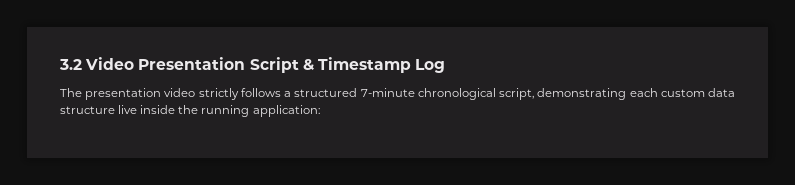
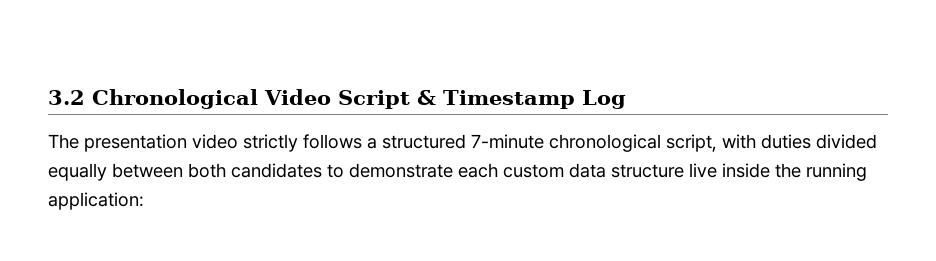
[85,57,246,70] Video Presentation -> [92,89,331,109] Chronological Video
[537,88,627,100] demonstrating -> [722,134,877,149] [48,163,453,181] with duties divided equally between both candidates to demonstrate

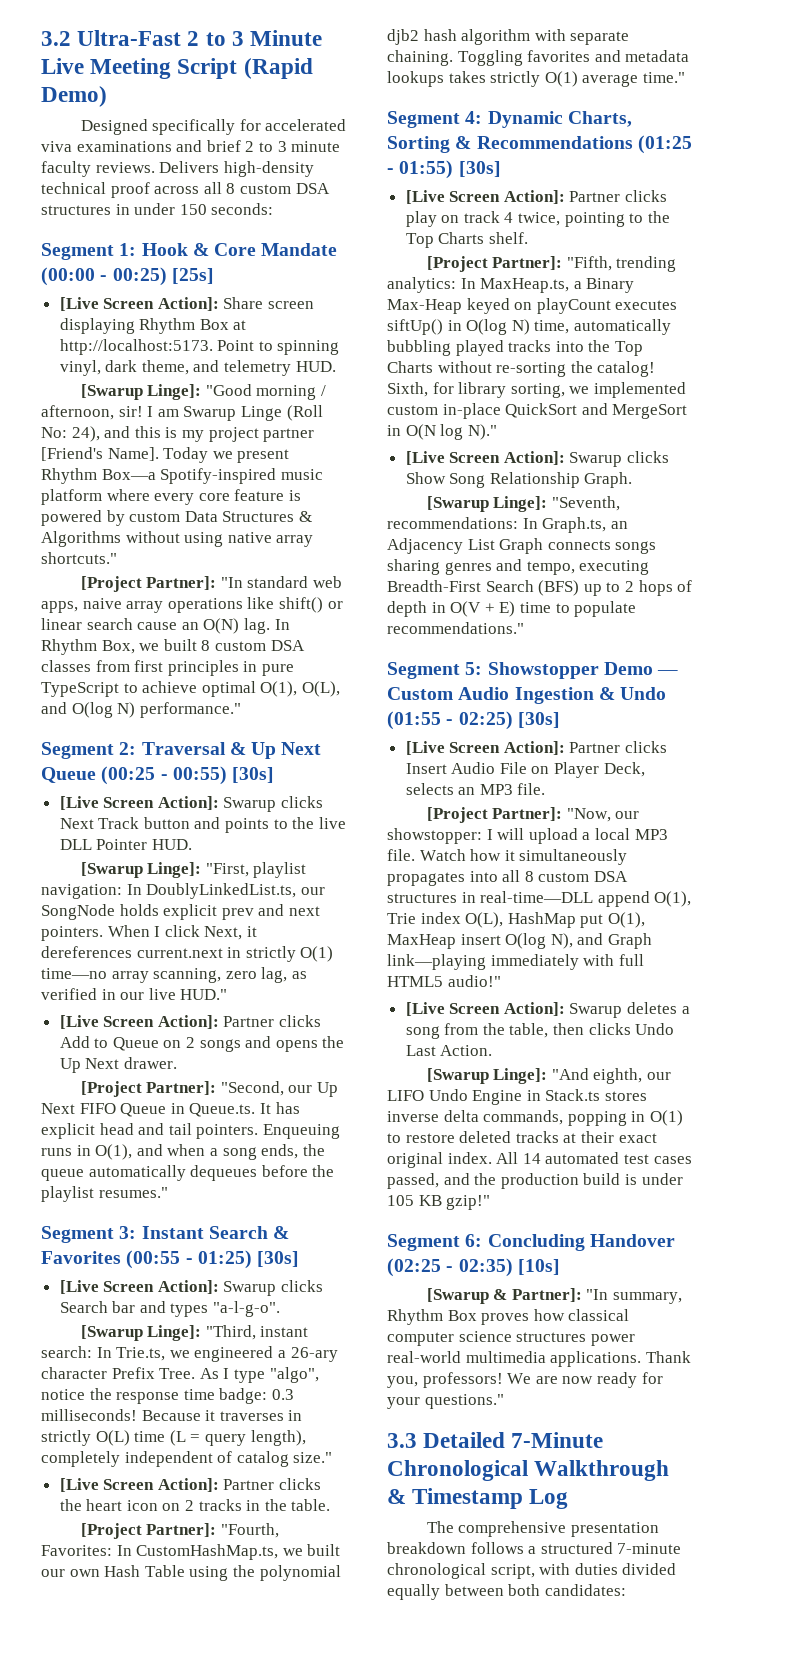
[92,89,410,109] Chronological Video Script -> [77,30,323,46] [41,58,313,79] [41,86,107,107] [80,119,347,135] [41,140,341,152] [41,161,314,177] [41,182,330,198] [41,203,274,215] [41,243,338,260] [41,267,214,286] [59,297,315,311] [59,318,247,334] [59,339,340,355] [59,360,336,376] [80,384,326,400] [41,405,323,421] [41,426,315,442] [41,447,290,463] [41,468,323,484] [41,489,301,505] [41,510,312,526] [41,531,314,547] [41,552,117,564] [80,576,342,592] [41,597,343,613] [41,618,290,634] [41,639,305,655] [41,660,294,676] [41,681,340,697] [41,702,241,718] [41,742,322,759] [41,766,275,785] [59,796,324,812] [59,817,346,833] [59,839,192,850] [80,862,307,878] [41,883,325,899] [41,904,320,920] [41,925,257,941] [41,946,334,962] [41,967,307,983] [41,988,228,1000] [59,1015,322,1029] [59,1036,345,1052] [59,1057,177,1073] [80,1081,338,1097] [41,1102,300,1117] [41,1123,340,1139] [41,1144,325,1160] [41,1165,335,1181] [41,1186,168,1202] [41,1226,290,1243] [41,1250,300,1269] [59,1280,324,1296] [59,1301,281,1317] [80,1325,309,1341] [41,1346,338,1362] [41,1367,319,1383] [41,1388,294,1404] [41,1409,303,1421] [41,1430,306,1446] [41,1451,333,1467] [59,1478,322,1492] [59,1499,331,1511] [80,1523,279,1539] [41,1544,341,1560] [41,1565,341,1581] [387,29,630,45] [387,50,690,66] [387,71,685,87] [387,111,632,128] [387,135,692,154] [387,160,501,179] [405,190,668,204] [405,211,670,227] [405,232,528,248] [426,256,677,272] [387,277,635,293] [387,298,678,314] [387,319,671,335] [387,340,643,356] [387,361,656,377] [387,382,686,398] [387,403,688,419] [387,424,497,440] [405,451,670,467] [405,472,633,488] [426,496,620,512] [387,517,628,533] [387,538,657,554] [387,559,650,575] [387,580,693,596] [387,601,637,617] [387,622,524,634] [387,662,679,679] [387,687,667,704] [387,711,560,730] [405,741,668,755] [405,762,645,778] [405,783,546,795] [426,807,640,823] [387,828,668,844] [387,849,628,865] [387,870,628,886] [387,891,692,907] [387,912,645,928] [387,933,652,949] [387,954,644,970] [387,975,501,987] [405,1002,690,1018] [405,1023,675,1039] [405,1045,493,1056] [426,1068,671,1084] [387,1089,647,1105] [387,1110,683,1126] [387,1131,657,1143] [387,1152,692,1168] [387,1173,683,1189] [387,1195,491,1210] [387,1234,675,1251] [387,1258,560,1277] [426,1288,682,1304] [387,1309,630,1325] [387,1331,635,1346] [387,1351,691,1367] [387,1372,663,1388] [387,1394,504,1409] [387,1432,604,1448] [387,1460,670,1481] Ultra-Fast 2 to 3 Minute Live Meeting Script (Rapid Demo) // Designed specifically for accelerated viva examinations and brief 2 to 3 minute faculty reviews. Delivers high-density technical proof across all 8 custom DSA structures in under 150 seconds: // Segment 1: Hook & Core Mandate (00:00 - 00:25) [25s] // [Live Screen Action]: Share screen displaying Rhythm Box at http://localhost:5173. Point to spinning vinyl, dark theme, and telemetry HUD. // [Swarup Linge]: "Good morning / afternoon, sir! I am Swarup Linge (Roll No: 24), and this is my project partner [Friend's Name]. Today we present Rhythm Box—a Spotify-inspired music platform where every core feature is powered by custom Data Structures & Algorithms without using native array shortcuts." // [Project Partner]: "In standard web apps, naive array operations like shift() or linear search cause an O(N) lag. In Rhythm Box, we built 8 custom DSA classes from first principles in pure TypeScript to achieve optimal O(1), O(L), and O(log N) performance." // Segment 2: Traversal & Up Next Queue (00:25 - 00:55) [30s] // [Live Screen Action]: Swarup clicks Next Track button and points to the live DLL Pointer HUD. // [Swarup Linge]: "First, playlist navigation: In DoublyLinkedList.ts, our SongNode holds explicit prev and next pointers. When I click Next, it dereferences current.next in strictly O(1) time—no array scanning, zero lag, as verified in our live HUD." // [Live Screen Action]: Partner clicks Add to Queue on 2 songs and opens the Up Next drawer. // [Project Partner]: "Second, our Up Next FIFO Queue in Queue.ts. It has explicit head and tail pointers. Enqueuing runs in O(1), and when a song ends, the queue automatically dequeues before the playlist resumes." // Segment 3: Instant Search & Favorites (00:55 - 01:25) [30s] // [Live Screen Action]: Swarup clicks Search bar and types "a-l-g-o". // [Swarup Linge]: "Third, instant search: In Trie.ts, we engineered a 26-ary character Prefix Tree. As I type "algo", notice the response time badge: 0.3 milliseconds! Because it traverses in strictly O(L) time (L = query length), completely independent of catalog size." // [Live Screen Action]: Partner clicks the heart icon on 2 tracks in the table. // [Project Partner]: "Fourth, Favorites: In CustomHashMap.ts, we built our own Hash Table using the polynomial djb2 hash algorithm with separate chaining. Toggling favorites and metadata lookups takes strictly O(1) average time." // Segment 4: Dynamic Charts, Sorting & Recommendations (01:25 - 01:55) [30s] // [Live Screen Action]: Partner clicks play on track 4 twice, pointing to the Top Charts shelf. // [Project Partner]: "Fifth, trending analytics: In MaxHeap.ts, a Binary Max-Heap keyed on playCount executes siftUp() in O(log N) time, automatically bubbling played tracks into the Top Charts without re-sorting the catalog! Sixth, for library sorting, we implemented custom in-place QuickSort and MergeSort in O(N log N)." // [Live Screen Action]: Swarup clicks Show Song Relationship Graph. // [Swarup Linge]: "Seventh, recommendations: In Graph.ts, an Adjacency List Graph connects songs sharing genres and tempo, executing Breadth-First Search (BFS) up to 2 hops of depth in O(V + E) time to populate recommendations." // Segment 5: Showstopper Demo — Custom Audio Ingestion & Undo (01:55 - 02:25) [30s] // [Live Screen Action]: Partner clicks Insert Audio File on Player Deck, selects an MP3 file. // [Project Partner]: "Now, our showstopper: I will upload a local MP3 file. Watch how it simultaneously propagates into all 8 custom DSA structures in real-time—DLL append O(1), Trie index O(L), HashMap put O(1), MaxHeap insert O(log N), and Graph link—playing immediately with full HTML5 audio!" // [Live Screen Action]: Swarup deletes a song from the table, then clicks Undo Last Action. // [Swarup Linge]: "And eighth, our LIFO Undo Engine in Stack.ts stores inverse delta commands, popping in O(1) to restore deleted tracks at their exact original index. All 14 automated test cases passed, and the production build is under 105 KB gzip!" // Segment 6: Concluding Handover (02:25 - 02:35) [10s] // [Swarup & Partner]: "In summary, Rhythm Box proves how classical computer science structures power real-world multimedia applications. Thank you, professors! We are now ready for your questions." // 3.3 Detailed 7-Minute Chronological Walkthrough
[84,134,298,152] presentation video strictly -> [458,1521,659,1537] [387,1542,466,1554] comprehensive presentation breakdown
[231,163,867,181] [48,192,144,210] candidates to demonstrate each custom data structure live inside the running application: -> [544,1584,626,1596] candidates:

